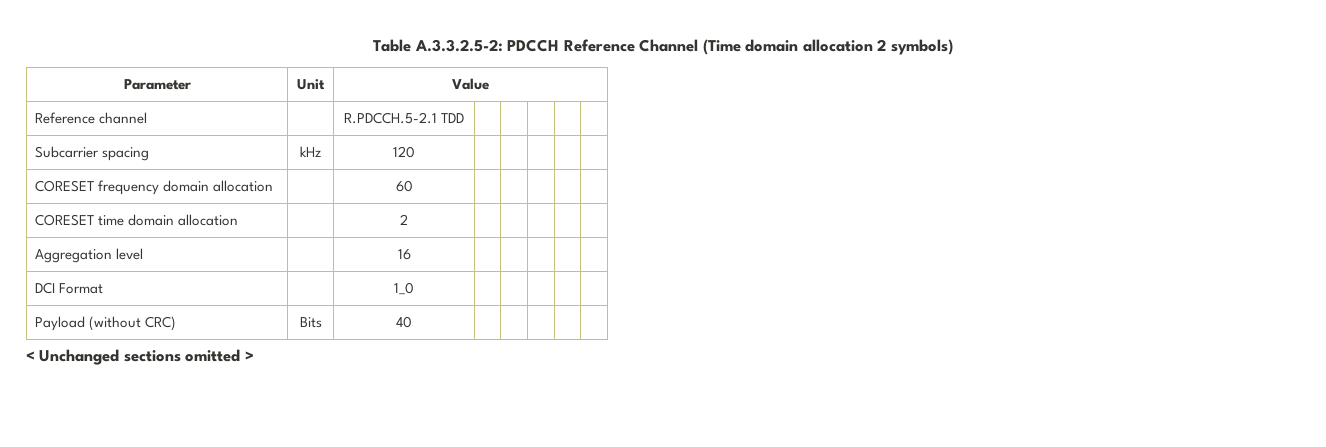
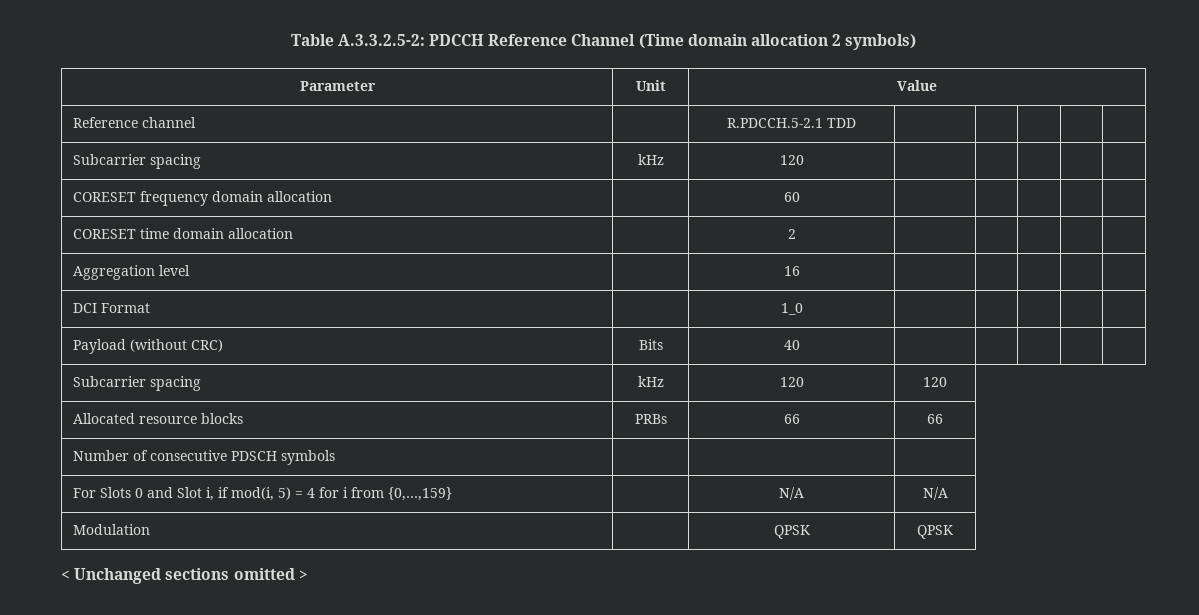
(412, 322) none -> [73,376,202,391] [637,376,664,387] [779,377,804,387] [923,377,947,387] [73,413,244,424] [634,414,667,424] [783,414,800,424] [927,414,943,424] [73,450,336,465] [73,487,453,501] [779,487,804,500] [922,487,948,500] [73,524,151,535] [773,525,810,539] [917,525,953,539] // Subcarrier spacing | kHz | 120 | 120 // Allocated resource blocks | PRBs | 66 | 66 // Number of consecutive PDSCH symbols | | | // For Slots 0 and Slot i, if mod(i, 5) = 4 for i from {0,…,159} | | N/A | N/A // Modulation | | QPSK | QPSK

